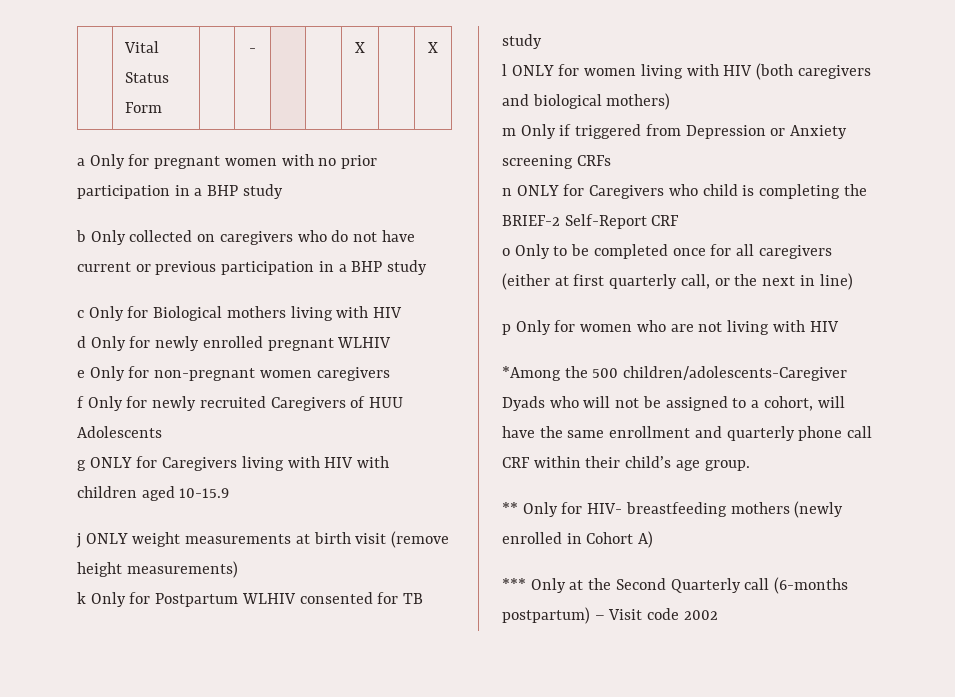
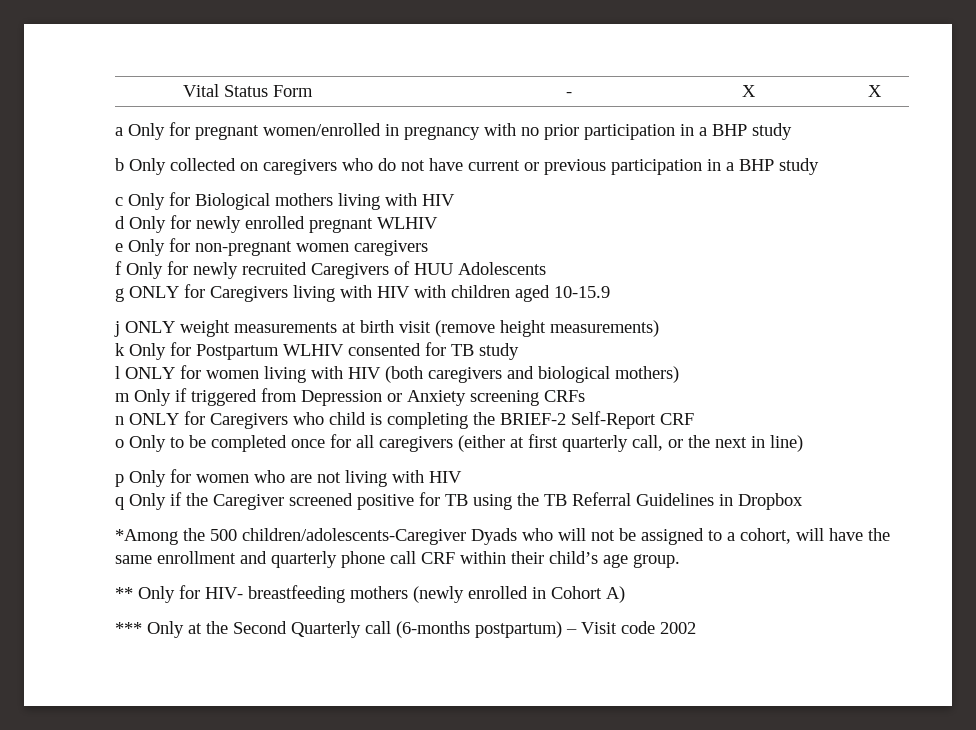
[224,158,277,166] women -> [263,123,480,140] women/enrolled in pregnancy
(839, 326) none -> [115,492,803,510] // q Only if the Caregiver screened positive for TB using the TB Referral Guidelines in Dropbox

